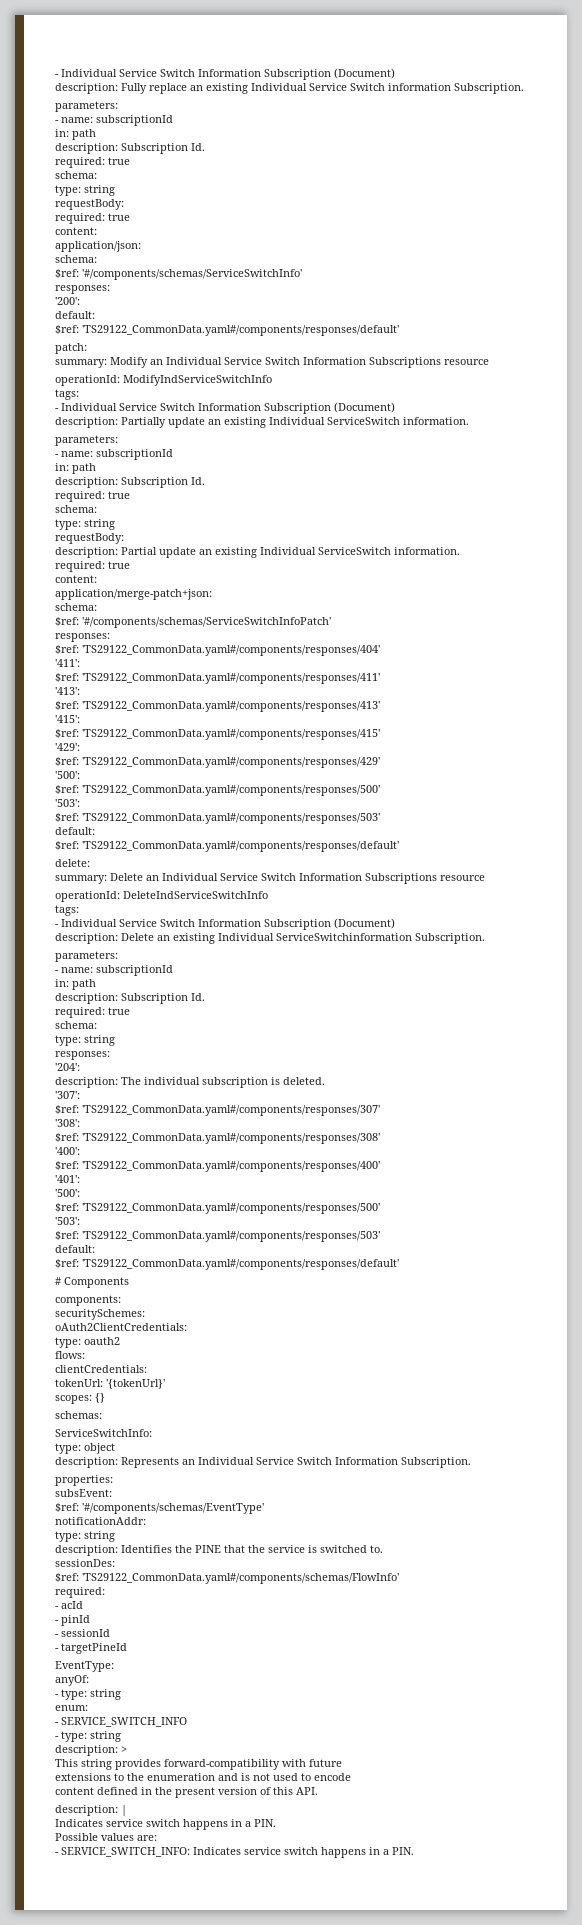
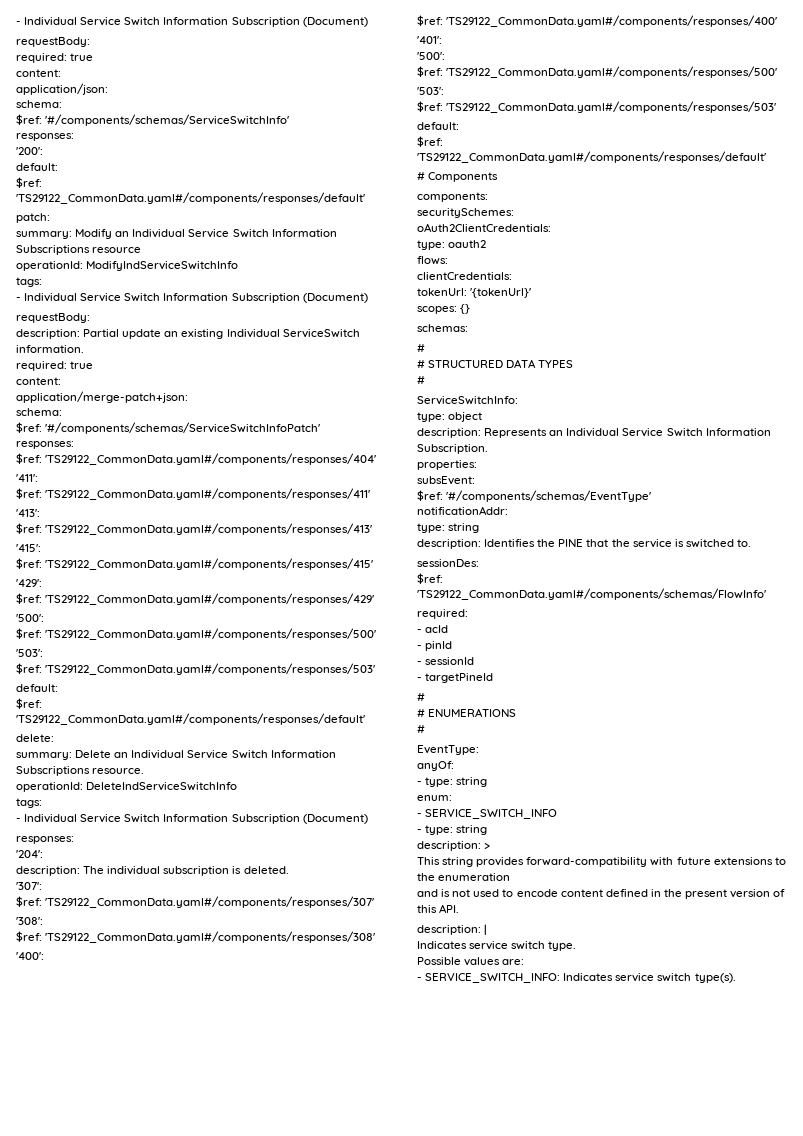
[55,68,395,80] [55,83,524,94] [55,101,118,112] [55,115,173,126] [55,129,96,140] [55,143,205,154] [55,157,130,168] [55,171,97,179] [55,185,115,196] - Individual Service Switch Information Subscription (Document) // description: Fully replace an existing Individual Service Switch information Subscription. // parameters: // - name: subscriptionId // in: path // description: Subscription Id. // required: true // schema: // type: string -> [16,17,368,27] - Individual Service Switch Information Subscription (Document)
[55,417,469,428] [55,435,118,446] [55,449,173,460] [55,463,96,474] [55,477,205,488] [55,491,130,502] [55,505,97,513] [55,519,115,530] // description: Partially update an existing Individual ServiceSwitch information. // parameters: // - name: subscriptionId // in: path // description: Subscription Id. // required: true // schema: // type: string -> (368, 298) none
[440,875,485,881] resource -> [92,768,145,774] resource.
[55,933,485,944] [55,951,118,962] [55,965,173,976] [55,979,96,990] [55,993,205,1004] [55,1007,130,1018] [55,1021,97,1029] [55,1035,115,1046] // description: Delete an existing Individual ServiceSwitchinformation Subscription. // parameters: // - name: subscriptionId // in: path // description: Subscription Id. // required: true // schema: // type: string -> (368, 819) none
(102, 1415) none -> [417,344,425,352] [417,359,574,368] [417,376,425,384] // # // # STRUCTURED DATA TYPES // #
(127, 1648) none -> [417,693,425,701] [417,708,517,717] [417,725,425,733] // # // # ENUMERATIONS // #
(342, 1763) // -> (711, 861) none
(215, 1777) none -> (511, 877) //
(351, 1777) // -> (558, 893) none
[183,1819,276,1830] happens in a PIN. -> [548,941,577,951] type.
[321,1847,414,1858] happens in a PIN. -> [694,973,736,983] type(s).

